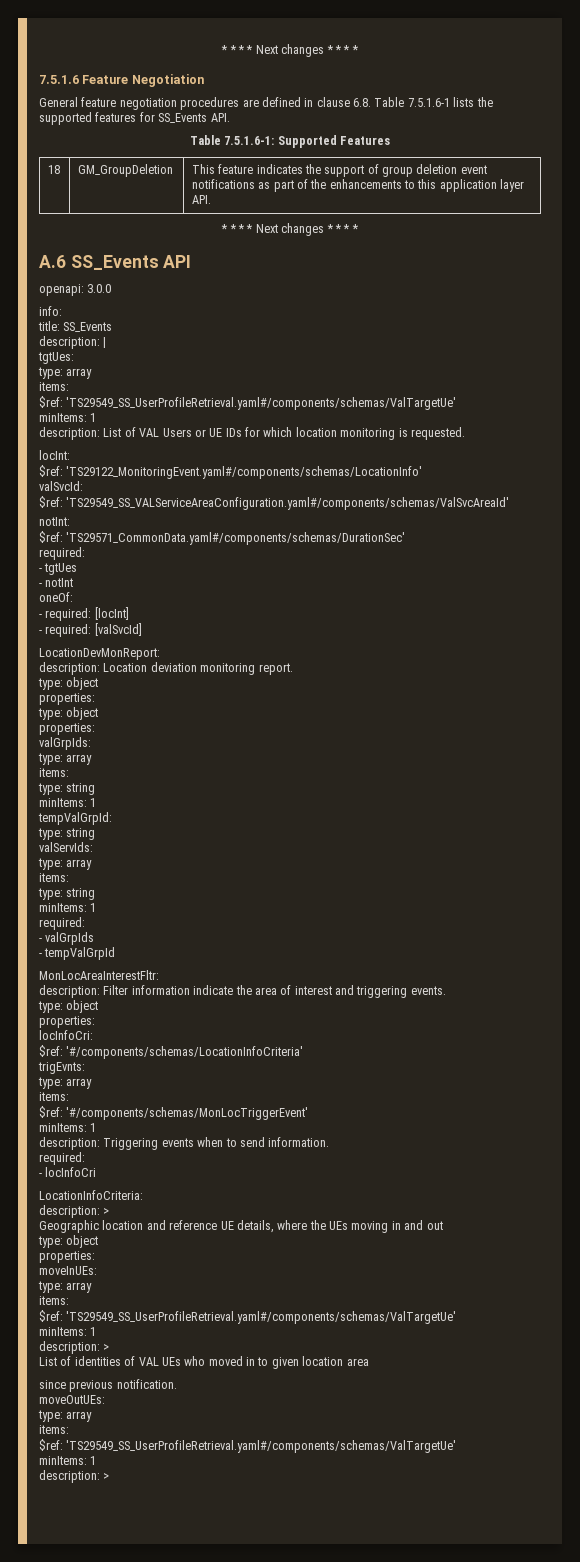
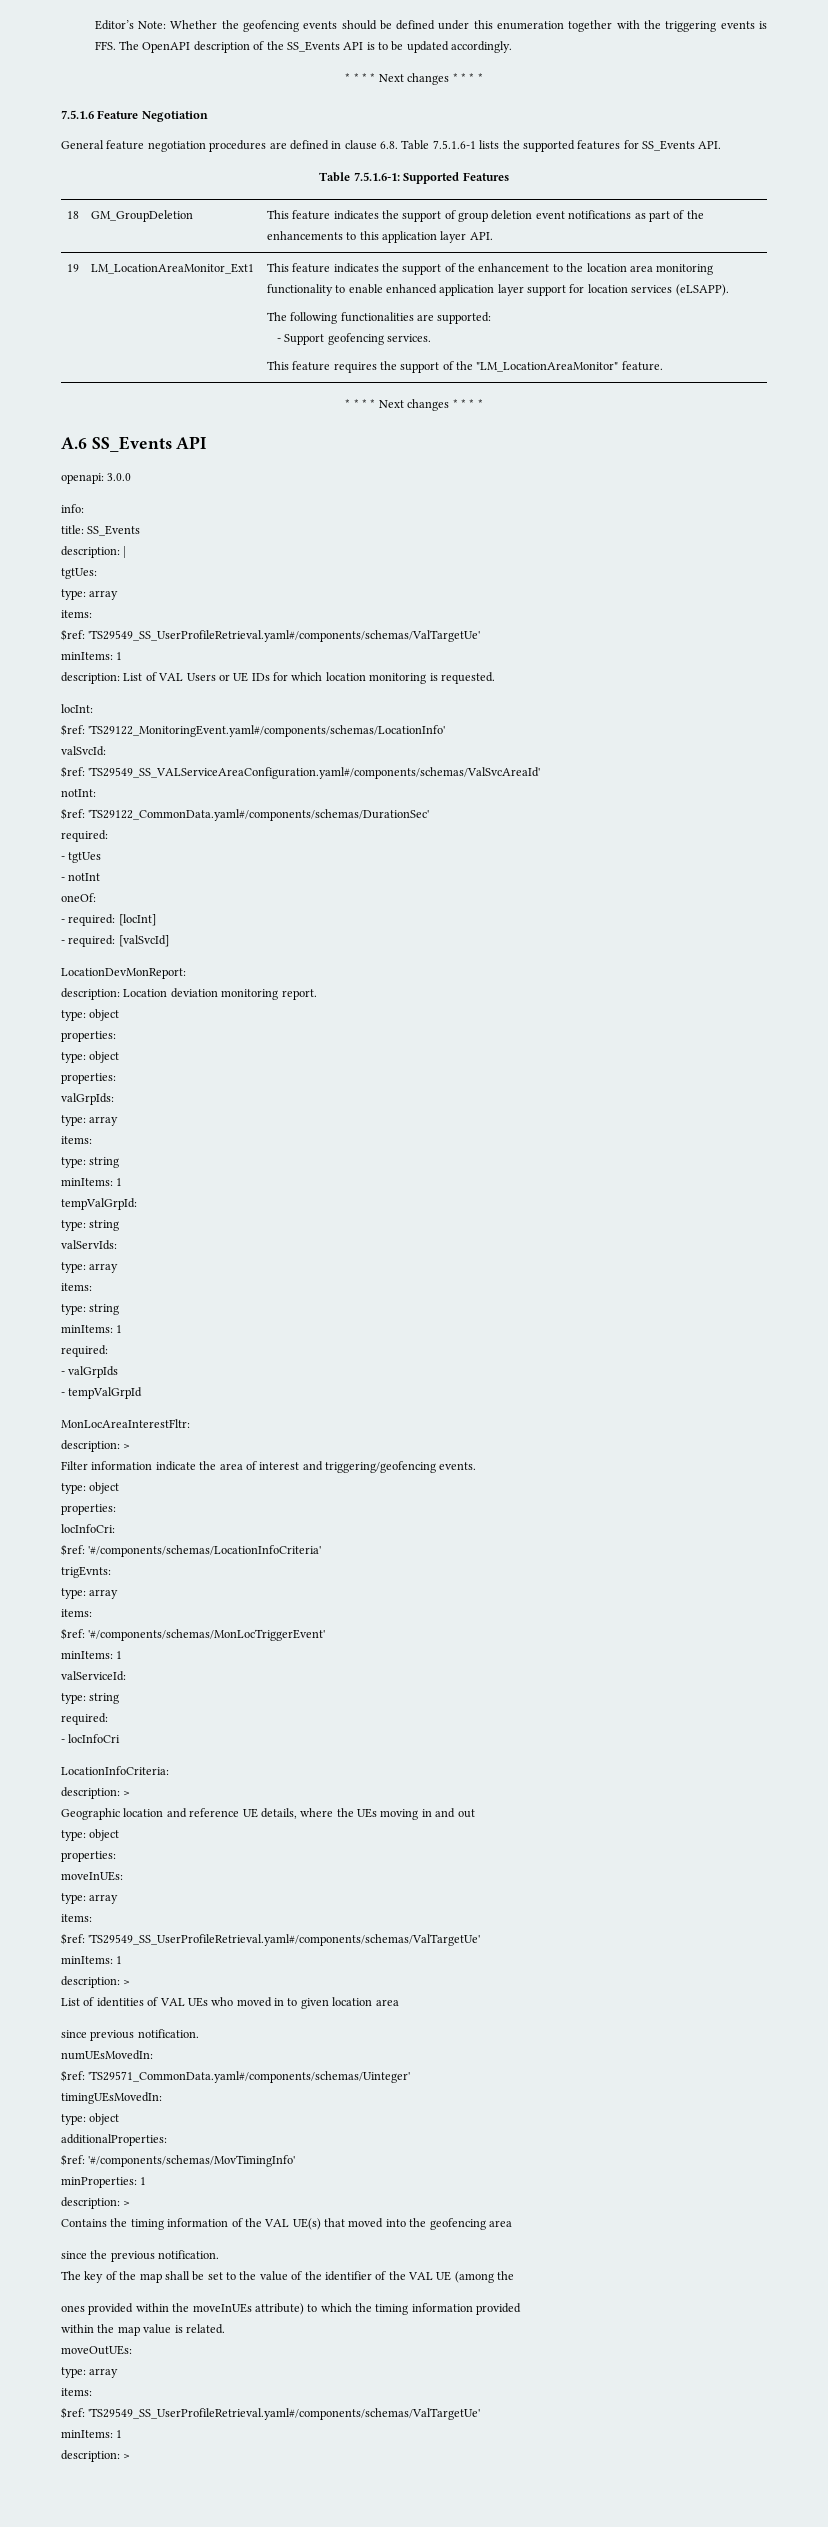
(221, 49) none -> [94,20,767,32] [94,41,513,53] Editor’s Note: Whether the geofencing events should be defined under this enumeration together with the triggering events is FFS. The OpenAPI description of the SS_Events API is to be updated accordingly. //
(211, 199) none -> [66,264,79,272] [90,263,254,274] [266,263,714,275] [266,284,729,296] [266,312,492,324] [276,333,432,345] [266,361,663,373] // 19 | LM_LocationAreaMonitor_Ext1 | This feature indicates the support of the enhancement to the location area monitoring functionality to enable enhanced application layer support for location services (eLSAPP). // The following functionalities are supported: // - Support geofencing services. // This feature requires the support of the "LM_LocationAreaMonitor" feature.
[66,532,406,545] 'TS29571_CommonData.yaml#/components/schemas/DurationSec' -> [88,809,430,821] 'TS29122_CommonData.yaml#/components/schemas/DurationSec'
(100, 991) none -> [123,1444,131,1449] > //
[356,986,408,998] triggering -> [325,1461,436,1473] triggering/geofencing
[39,1137,330,1150] description: Triggering events when to send information. -> [61,1671,126,1681] [61,1693,120,1704] valServiceId: // type: string
(177, 1384) none -> [61,2050,153,2060] [61,2070,411,2083] [61,2092,162,2104] [61,2113,120,2125] [61,2134,167,2146] [61,2154,296,2167] [61,2177,147,2188] [61,2197,131,2209] [61,2218,512,2230] [61,2250,220,2262] [61,2271,515,2283] [61,2303,522,2315] [61,2324,225,2336] // numUEsMovedIn: // $ref: 'TS29571_CommonData.yaml#/components/schemas/Uinteger' // timingUEsMovedIn: // type: object // additionalProperties: // $ref: '#/components/schemas/MovTimingInfo' // minProperties: 1 // description: > // Contains the timing information of the VAL UE(s) that moved into the geofencing area // since the previous notification. // The key of the map shall be set to the value of the identifier of the VAL UE (among the // ones provided within the moveInUEs attribute) to which the timing information provided // within the map value is related.

